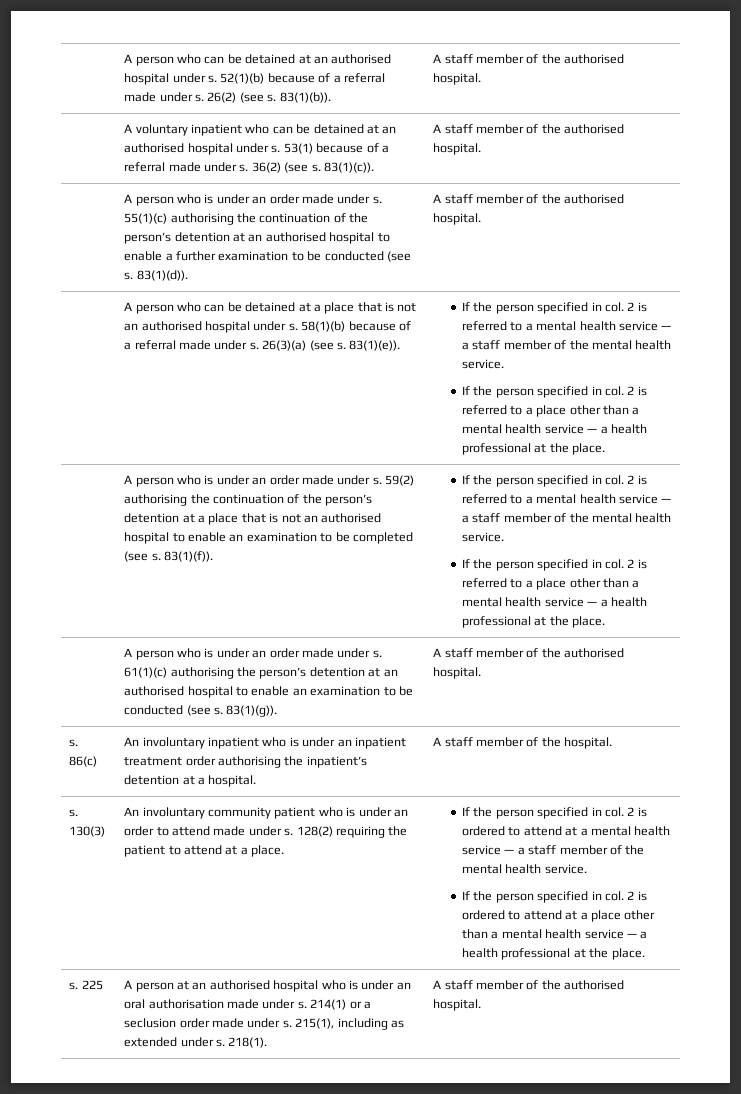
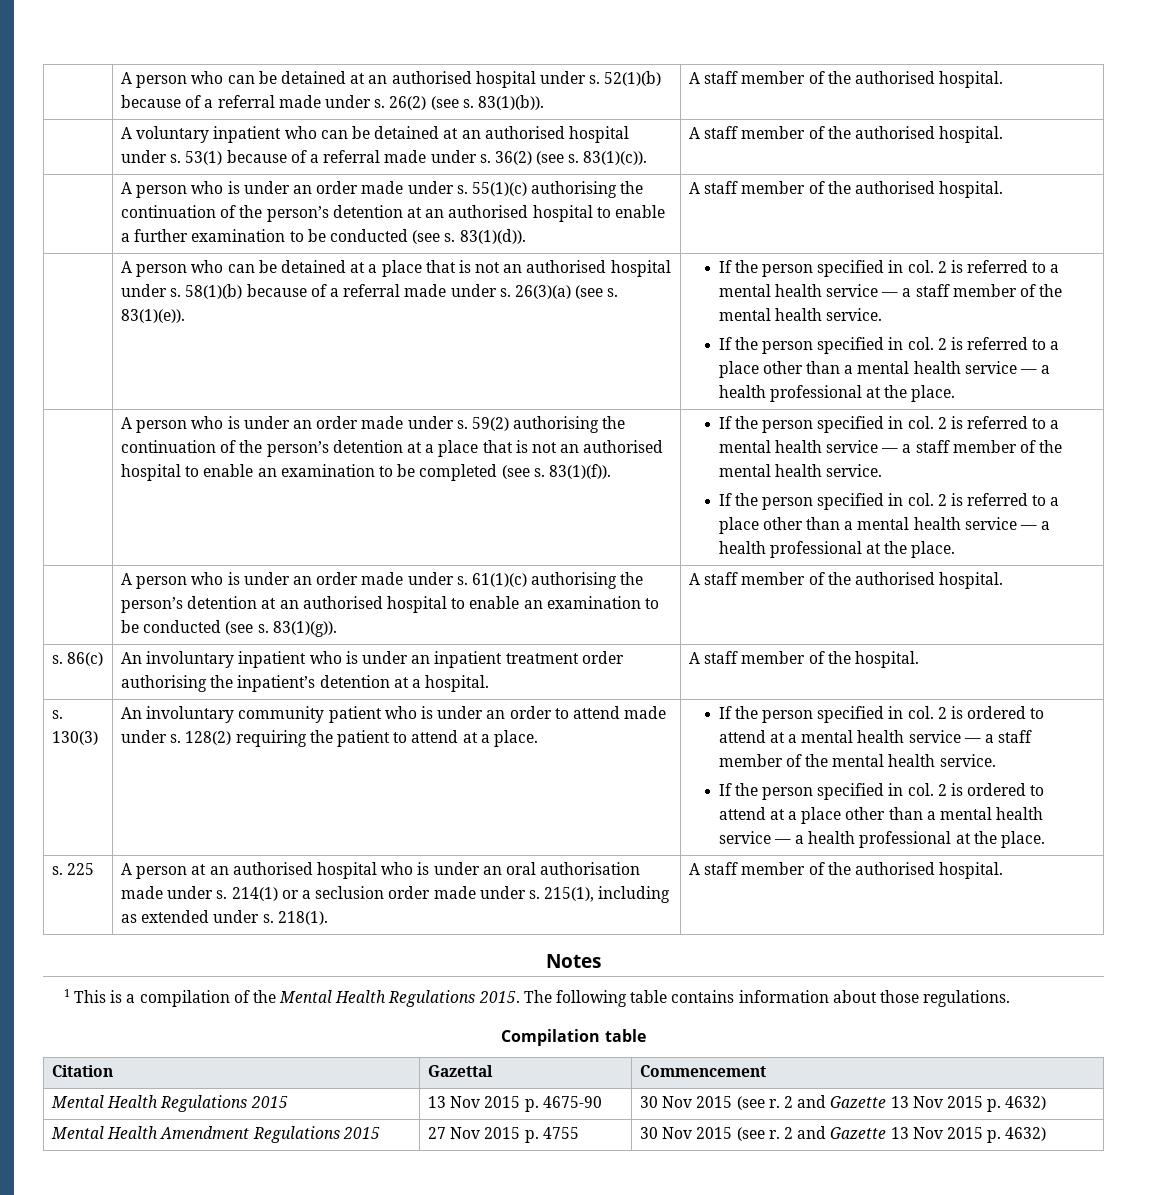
(482, 1005) none -> [546,954,601,968] [63,989,1011,1007] [501,1029,646,1046] [52,1065,114,1077] [428,1065,494,1077] [640,1065,767,1077] [51,1095,288,1112] [428,1096,602,1112] [640,1095,1047,1112] [51,1126,380,1143] [428,1127,579,1143] [640,1126,1047,1143] // Notes // 1 This is a compilation of the Mental Health Regulations 2015. The following table contains information about those regulations. // Compilation table // Citation | Gazettal | Commencement // Mental Health Regulations 2015 | 13 Nov 2015 p. 4675-90 | 30 Nov 2015 (see r. 2 and Gazette 13 Nov 2015 p. 4632) // Mental Health Amendment Regulations 2015 | 27 Nov 2015 p. 4755 | 30 Nov 2015 (see r. 2 and Gazette 13 Nov 2015 p. 4632)

